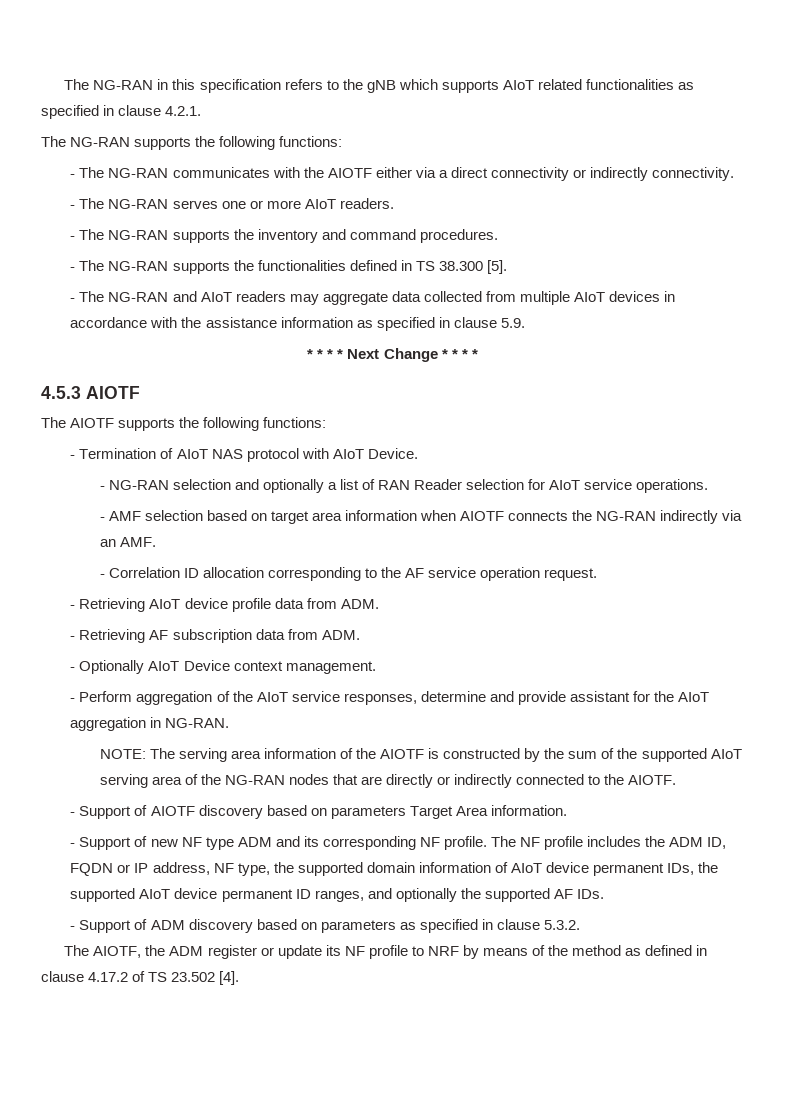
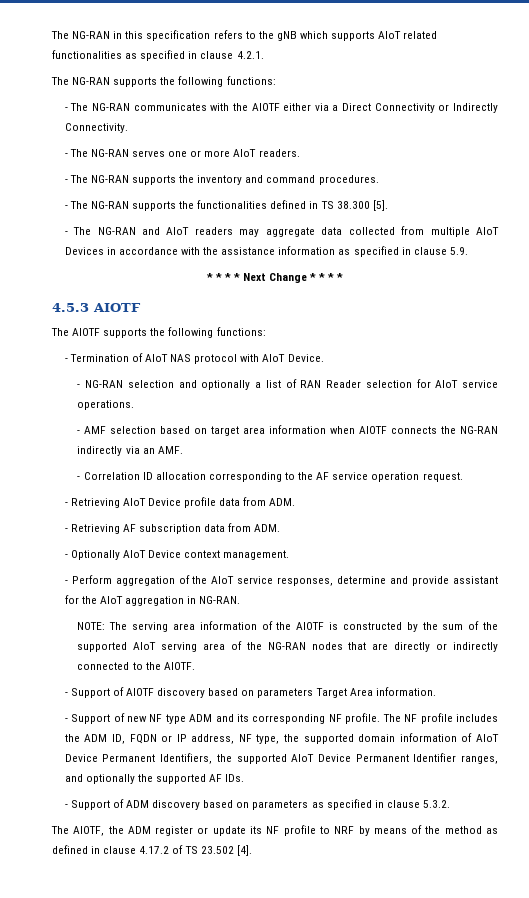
[450,167,735,181] direct connectivity or indirectly connectivity. -> [342,103,498,113] [64,123,128,133] Direct Connectivity or Indirectly Connectivity.
[609,291,661,302] devices -> [64,247,104,255] Devices
[184,598,228,609] device -> [148,498,182,506] Device
[545,862,719,876] [70,888,311,902] device permanent IDs, the supported AIoT device permanent ID -> [64,753,457,764] Device Permanent Identifiers, the supported AIoT Device Permanent Identifier

